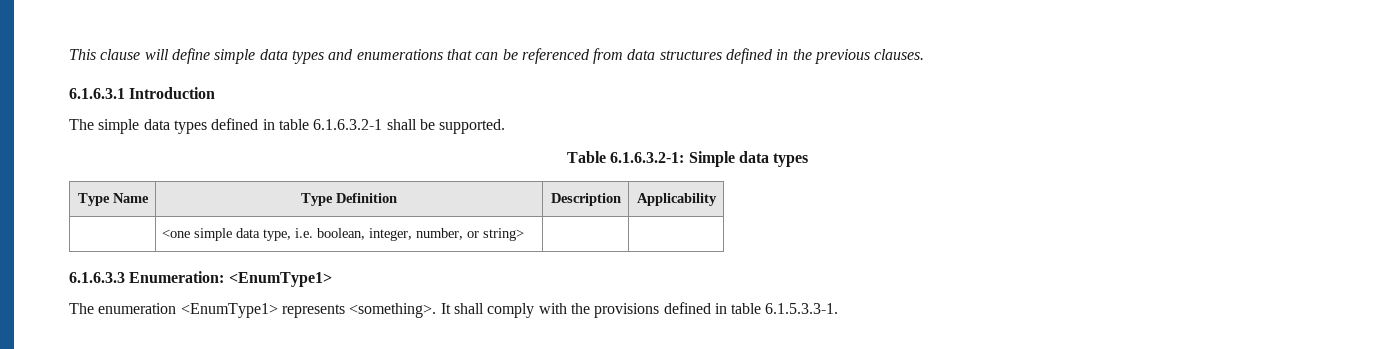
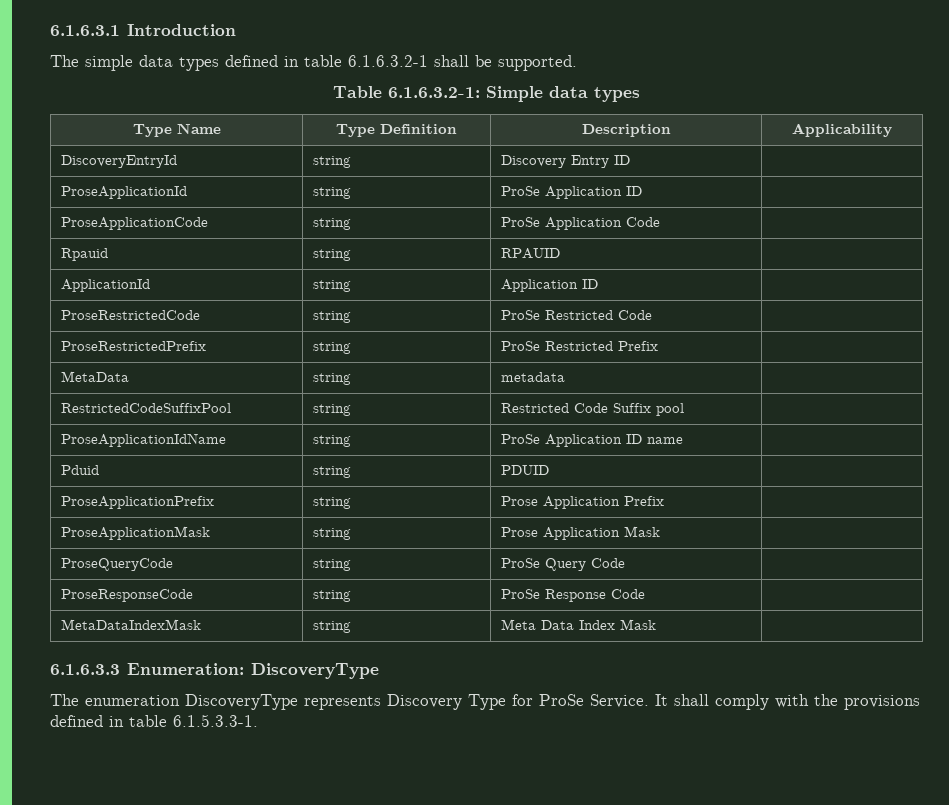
[69,48,925,64] This clause will define simple data types and enumerations that can be referenced from data structures defined in the previous clauses. // -> (50, 30) none
[162,228,525,241] | <one simple data type, i.e. boolean, integer, number, or string> | -> [61,155,178,168] [313,156,352,168] [501,155,631,168] [61,186,188,199] [313,187,352,199] [501,186,643,199] [61,217,209,230] [313,218,352,230] [501,217,661,230] [61,248,109,261] [313,249,352,261] [501,248,561,259] [61,279,151,292] [313,280,352,292] [501,279,599,292] [61,310,201,320] [313,311,352,323] [501,310,653,320] [61,341,207,351] [313,342,352,354] [501,341,659,351] [61,371,130,382] [313,373,352,385] [501,372,566,382] [61,403,232,413] [313,404,352,416] [501,403,685,416] [61,433,227,447] [313,435,352,447] [501,434,684,447] [61,465,100,475] [313,466,352,478] [501,465,550,475] [61,496,215,509] [313,497,352,509] [501,496,665,509] [61,526,211,540] [313,528,352,540] [501,526,661,540] [61,558,174,571] [313,559,352,571] [501,558,626,571] [61,589,194,602] [313,590,352,602] [501,589,646,602] [61,619,202,630] [313,621,352,633] [501,619,657,630] DiscoveryEntryId | string | Discovery Entry ID | // ProseApplicationId | string | ProSe Application ID | // ProseApplicationCode | string | ProSe Application Code | // Rpauid | string | RPAUID | // ApplicationId | string | Application ID | // ProseRestrictedCode | string | ProSe Restricted Code | // ProseRestrictedPrefix | string | ProSe Restricted Prefix | // MetaData | string | metadata | // RestrictedCodeSuffixPool | string | Restricted Code Suffix pool | // ProseApplicationIdName | string | ProSe Application ID name | // Pduid | string | PDUID | // ProseApplicationPrefix | string | Prose Application Prefix | // ProseApplicationMask | string | Prose Application Mask | // ProseQueryCode | string | ProSe Query Code | // ProseResponseCode | string | ProSe Response Code | // MetaDataIndexMask | string | Meta Data Index Mask
[228,272,332,287] <EnumType1> -> [251,663,379,679] DiscoveryType
[180,303,437,318] <EnumType1> represents <something>. -> [185,694,649,710] DiscoveryType represents Discovery Type for ProSe Service.

